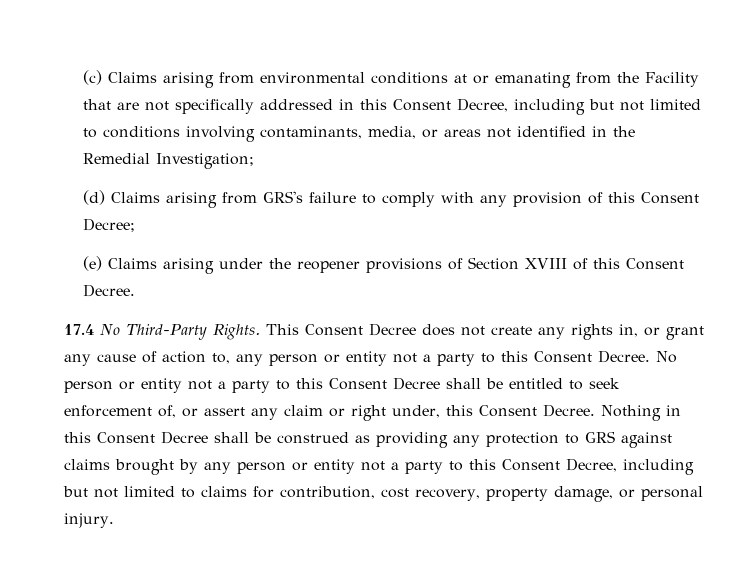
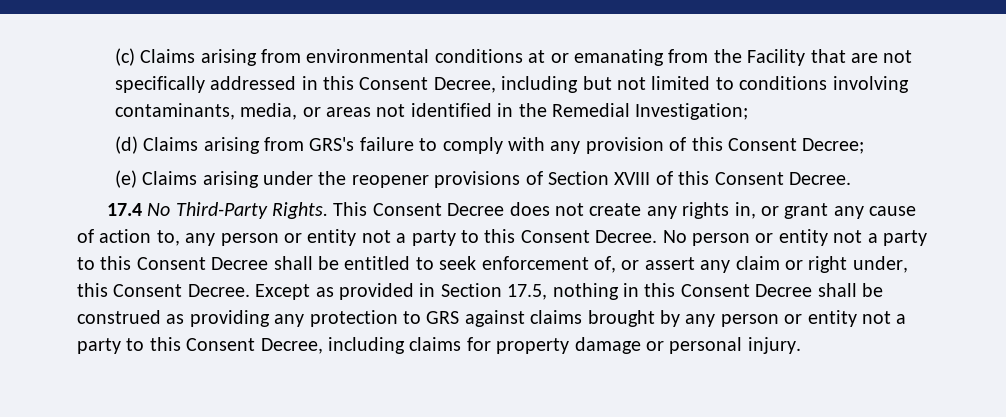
[601,405,661,421] Nothing -> [255,283,619,300] Except as provided in Section 17.5, nothing
[63,486,613,502] but not limited to claims for contribution, cost recovery, property damage, -> [409,337,641,354] claims for property damage

